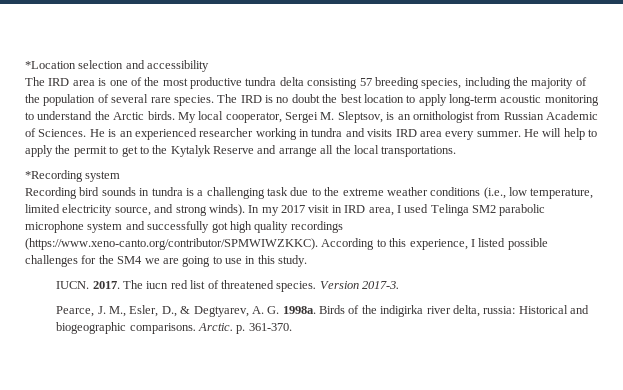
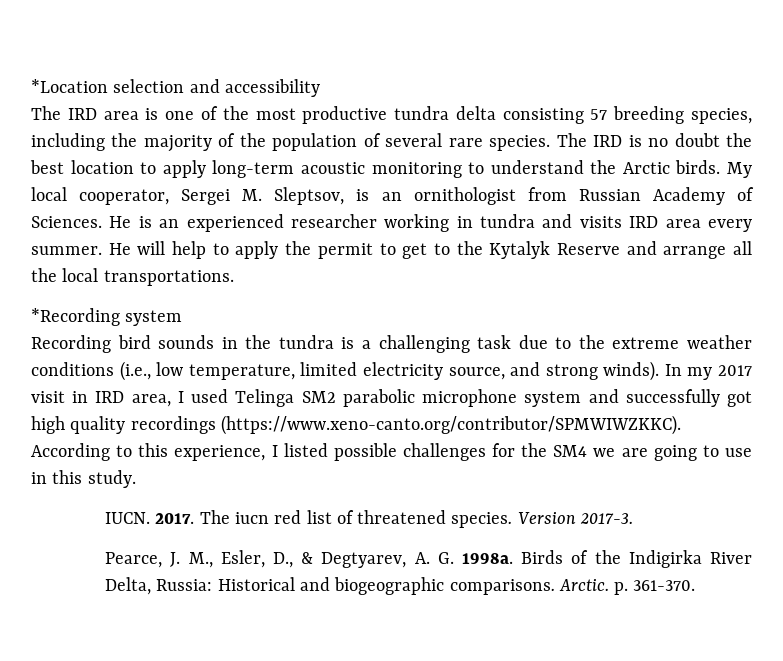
[546,111,598,120] Academic -> [652,187,725,205] Academy
(150, 192) none -> [245,335,272,349] the
[380,305,516,317] indigirka river delta, russia: -> [628,550,752,568] [105,577,213,595] Indigirka River Delta, Russia:

